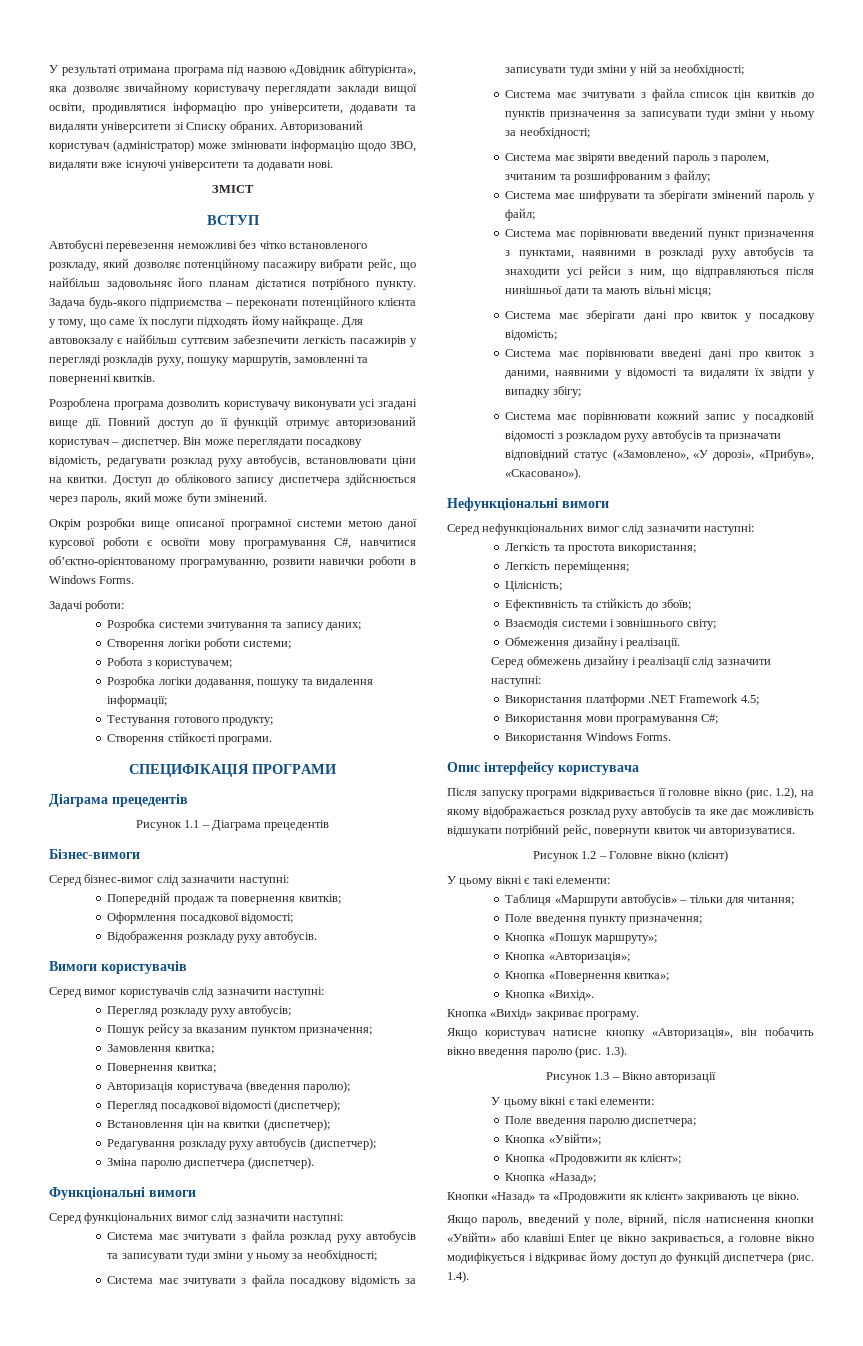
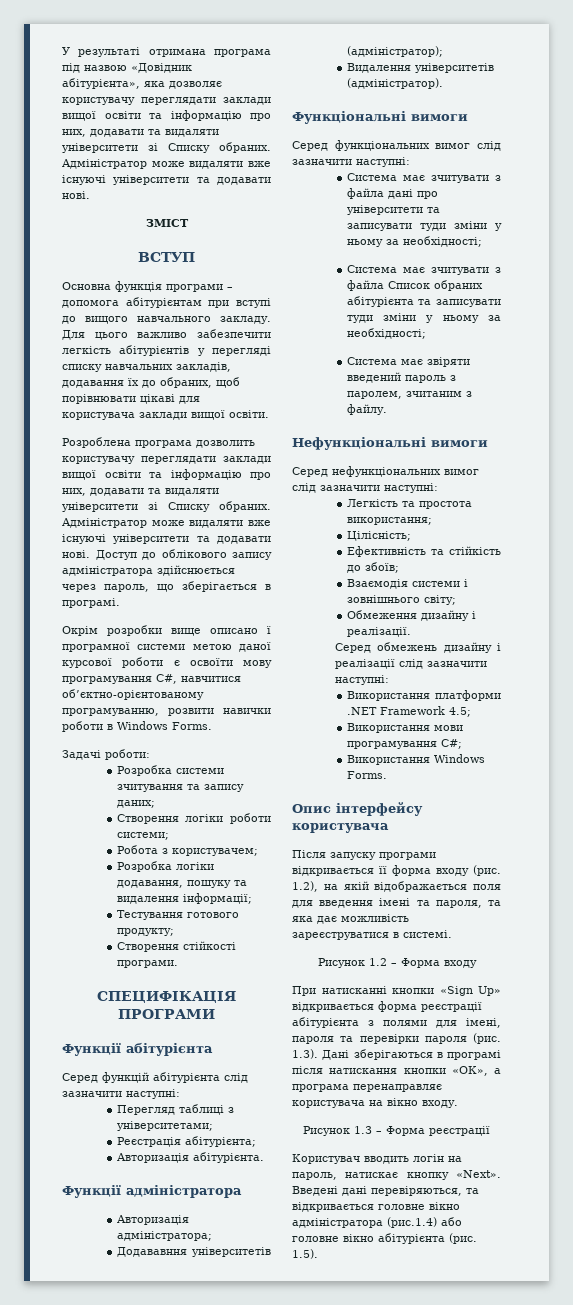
[124,82,417,95] [49,102,416,114] [49,120,363,133] [49,140,416,152] звичайному користувачу переглядати заклади вищої освіти, продивлятися інформацію про університети, додавати та видаляти університети зі Списку обраних. Авторизований користувач (адміністратор) може змінювати інформацію щодо ЗВО, -> [62,97,271,105] [62,110,271,121] [62,129,219,137] [62,142,271,153] [62,159,185,169] користувачу переглядати заклади вищої освіти та інформацію про них, додавати та видаляти університети зі Списку обраних. Адміністратор може
[49,240,367,252] [49,258,416,271] [49,277,416,290] [49,296,416,309] [49,315,364,328] [49,334,229,347] Автобусні перевезення неможливі без чітко встановленого розкладу, який дозволяє потенційному пасажиру вибрати рейс, що найбільш задовольняє його планам дістатися потрібного пункту. Задача будь-якого підприємства – переконати потенційного клієнта у тому, що саме їх послуги підходять йому найкраще. Для автовокзалу є найбільш суттєвим -> [62,281,233,292] [62,297,271,308] [62,316,271,324] [62,330,188,340] Основна функція програми – допомога абітурієнтам при вступі до вищого навчального закладу. Для цього важливо
[350,336,406,347] пасажирів -> [119,345,190,356] абітурієнтів
[103,355,369,366] [49,374,156,385] [49,398,417,410] [49,416,416,429] [49,437,363,448] [49,455,416,467] [49,477,108,483] розкладів руху, пошуку маршрутів, замовленні та поверненні квитків. // Розроблена програма дозволить користувачу виконувати усі згадані вище дії. Повний доступ до її функцій отримує авторизований користувач – диспетчер. Він може переглядати посадкову відомість, редагувати розклад руху автобусів, встановлювати ціни на квитки. -> [62,362,231,372] [62,377,240,388] [62,394,200,404] [62,410,269,420] [62,437,255,448] [62,456,271,464] [62,469,271,480] [62,488,219,496] [62,501,271,512] [62,518,271,528] [62,534,271,544] [62,550,90,558] списку навчальних закладів, додавання їх до обраних, щоб порівнювати цікаві для користувача заклади вищої освіти. // Розроблена програма дозволить користувачу переглядати заклади вищої освіти та інформацію про них, додавати та видаляти університети зі Списку обраних. Адміністратор може видаляти вже існуючі університети та додавати нові.
[278,477,340,486] диспетчера -> [62,566,153,576] адміністратора
[124,492,267,505] який може бути змінений. -> [157,581,271,592] [62,598,120,608] що зберігається в програмі.
[176,519,226,527] описаної -> [210,626,271,634] описано ї
[49,794,188,807] [135,820,330,831] [49,849,140,859] [49,874,289,886] [107,892,341,905] [107,912,293,924] [107,931,318,943] [49,961,187,974] [49,987,324,998] [107,1005,292,1017] [107,1023,373,1036] [107,1044,214,1054] [107,1063,216,1074] [107,1081,351,1093] [107,1100,341,1112] [107,1119,330,1131] [107,1138,376,1150] [107,1157,315,1169] Діаграма прецедентів // Рисунок 1.1 – Діаграма прецедентів // Бізнес-вимоги // Серед бізнес-вимог слід зазначити наступні: // Попередній продаж та повернення квитків; // Оформлення посадкової відомості; // Відображення розкладу руху автобусів. // Вимоги користувачів // Серед вимог користувачів слід зазначити наступні: // Перегляд розкладу руху автобусів; // Пошук рейсу за вказаним пунктом призначення; // Замовлення квитка; // Повернення квитка; // Авторизація користувача (введення паролю); // Перегляд посадкової відомості (диспетчер); // Встановлення цін на квитки (диспетчер); // Редагування розкладу руху автобусів (диспетчер); // Зміна паролю диспетчера (диспетчер). -> [62,1042,213,1056] [62,1072,248,1083] [62,1089,180,1099] [116,1104,234,1115] [116,1121,213,1131] [116,1136,256,1147] [116,1152,264,1163] [62,1185,242,1198] [116,1215,189,1225] [116,1231,212,1241] [116,1247,271,1257] [346,46,443,57] [346,63,494,73] [346,78,443,89] Функції абітурієнта // Серед функцій абітурієнта слід зазначити наступні: // Перегляд таблиці з університетами; // Реєстрація абітурієнта; // Авторизація абітурієнта. // Функції адміністратора // Авторизація адміністратора; // Додававння університетів (адміністратор); // Видалення університетів (адміністратор).
[290,1231,416,1243] розклад руху автобусів -> [387,189,438,199] [346,205,423,215] дані про університети
[290,1276,416,1287] [505,63,745,76] [505,88,814,101] [505,109,636,120] посадкову відомість за записувати туди зміни у ній за необхідності; // Система має зчитувати з файла список цін квитків до пунктів призначення за -> [387,280,483,291] [346,296,432,307] Список обраних абітурієнта та
[559,170,710,183] [505,189,815,202] [505,208,536,221] [505,227,814,240] [505,247,814,259] [505,265,814,278] [505,286,712,297] [505,310,815,322] [505,330,558,341] [505,349,814,360] [505,368,815,379] [505,386,581,398] [505,410,814,423] [505,430,782,442] [505,448,814,461] [505,468,582,480] та розшифрованим з файлу; // Система має шифрувати та зберігати змінений пароль у файл; // Система має порівнювати введений пункт призначення з пунктами, наявними в розкладі руху автобусів та знаходити усі рейси з ним, що відправляються після нинішньої дати та мають вільні місця; // Система має зберігати дані про квиток у посадкову відомість; // Система має порівнювати введені дані про квиток з даними, наявними у відомості та видаляти їх звідти у випадку збігу; // Система має порівнювати кожний запис у посадковій відомості з розкладом руху автобусів та призначати відповідний статус («Замовлено», «У дорозі», «Прибув», «Скасовано»). -> [465,391,472,397] [346,404,387,415] з файлу.
[505,562,629,573] // Легкість переміщення; -> (432, 521) none
[668,788,742,796] головне вікно -> [392,865,469,876] форма входу
[447,806,814,818] [447,824,796,837] [533,850,728,862] [447,876,610,887] [505,894,795,906] [505,914,703,925] [505,933,657,944] [505,952,630,963] [505,971,669,982] [505,990,594,1001] [447,1009,640,1020] [447,1027,814,1039] [447,1046,627,1058] [545,1072,717,1083] [491,1097,655,1108] [505,1116,697,1127] [505,1133,601,1145] [505,1154,682,1165] [505,1173,596,1184] [447,1192,799,1203] [447,1213,814,1226] [447,1232,814,1245] [447,1251,814,1264] [447,1271,469,1283] якому відображається розклад руху автобусів та яке дає можливість відшукати потрібний рейс, повернути квиток чи авторизуватися. // Рисунок 1.2 – Головне вікно (клієнт) // У цьому вікні є такі елементи: // Таблиця «Маршрути автобусів» – тільки для читання; // Поле введення пункту призначення; // Кнопка «Пошук маршруту»; // Кнопка «Авторизація»; // Кнопка «Повернення квитка»; // Кнопка «Вихід». // Кнопка «Вихід» закриває програму. // Якщо користувач натисне кнопку «Авторизація», він побачить вікно введення паролю (рис. 1.3). // Рисунок 1.3 – Вікно авторизації // У цьому вікні є такі елементи: // Поле введення паролю диспетчера; // Кнопка «Увійти»; // Кнопка «Продовжити як клієнт»; // Кнопка «Назад»; // Кнопки «Назад» та «Продовжити як клієнт» закривають це вікно. // Якщо пароль, введений у поле, вірний, після натиснення кнопки «Увійти» або клавіші Enter це вікно закривається, а головне вікно модифікується і відкриває йому доступ до функцій диспетчера (рис. 1.4). -> [343,881,501,892] [292,898,501,908] [292,914,409,924] [292,930,452,940] [317,958,477,968] [292,986,501,996] [292,1001,482,1012] [292,1017,501,1028] [292,1033,501,1044] [292,1049,501,1060] [292,1066,501,1076] [292,1084,442,1092] [292,1098,458,1108] [303,1126,490,1136] [292,1154,462,1164] [292,1170,501,1180] [292,1186,479,1196] [292,1202,460,1212] [292,1217,462,1228] [292,1233,477,1244] [292,1249,318,1259] якій відображається поля для введення імені та пароля, та яка дає можливість зареєструватися в системі. // Рисунок 1.2 – Форма входу // При натисканні кнопки «Sign Up» відкривається форма реєстрації абітурієнта з полями для імені, пароля та перевірки пароля (рис. 1.3). Дані зберігаються в програмі після натискання кнопки «ОК», а програма перенаправляє користувача на вікно входу. // Рисунок 1.3 – Форма реєстрації // Користувач вводить логін на пароль, натискає кнопку «Next». Введені дані перевіряються, та відкривається головне вікно адміністратора (рис.1.4) або головне вікно абітурієнта (рис. 1.5).

